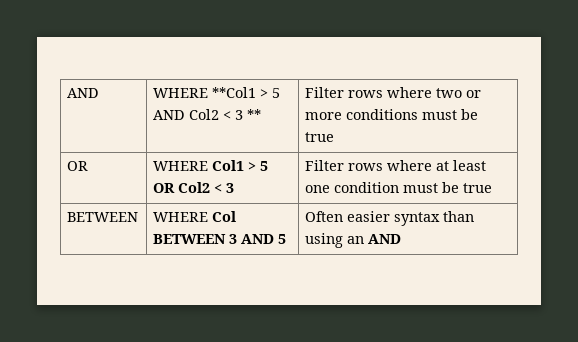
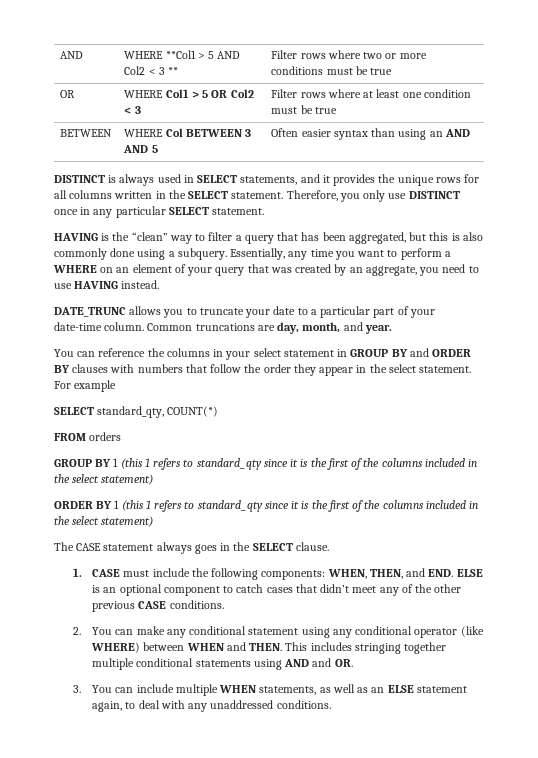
(402, 239) none -> [54,174,480,186] [54,190,460,202] [54,206,265,218] [54,232,483,244] [54,248,451,260] [53,264,479,276] [54,280,160,289] [54,306,435,318] [54,322,392,334] [54,348,472,360] [54,364,472,376] [54,380,117,392] [54,406,219,418] [54,432,122,441] [54,458,478,470] [54,474,154,485] [54,500,479,512] [54,516,154,527] [54,542,329,554] [73,568,483,580] [92,584,462,596] [92,600,224,612] [73,626,484,638] [91,642,447,654] [92,658,353,670] [73,684,467,696] [92,700,331,712] // DISTINCT is always used in SELECT statements, and it provides the unique rows for all columns written in the SELECT statement. Therefore, you only use DISTINCT once in any particular SELECT statement. // HAVING is the “clean” way to filter a query that has been aggregated, but this is also commonly done using a subquery. Essentially, any time you want to perform a WHERE on an element of your query that was created by an aggregate, you need to use HAVING instead. // DATE_TRUNC allows you to truncate your date to a particular part of your date-time column. Common truncations are day, month, and year. // You can reference the columns in your select statement in GROUP BY and ORDER BY clauses with numbers that follow the order they appear in the select statement. For example // SELECT standard_qty, COUNT(*) // FROM orders // GROUP BY 1 (this 1 refers to standard_qty since it is the first of the columns included in the select statement) // ORDER BY 1 (this 1 refers to standard_qty since it is the first of the columns included in the select statement) // The CASE statement always goes in the SELECT clause. // 1. CASE must include the following components: WHEN, THEN, and END. ELSE is an optional component to catch cases that didn’t meet any of the other previous CASE conditions. // 2. You can make any conditional statement using any conditional operator (like WHERE) between WHEN and THEN. This includes stringing together multiple conditional statements using AND and OR. // 3. You can include multiple WHEN statements, as well as an ELSE statement again, to deal with any unaddressed conditions.

